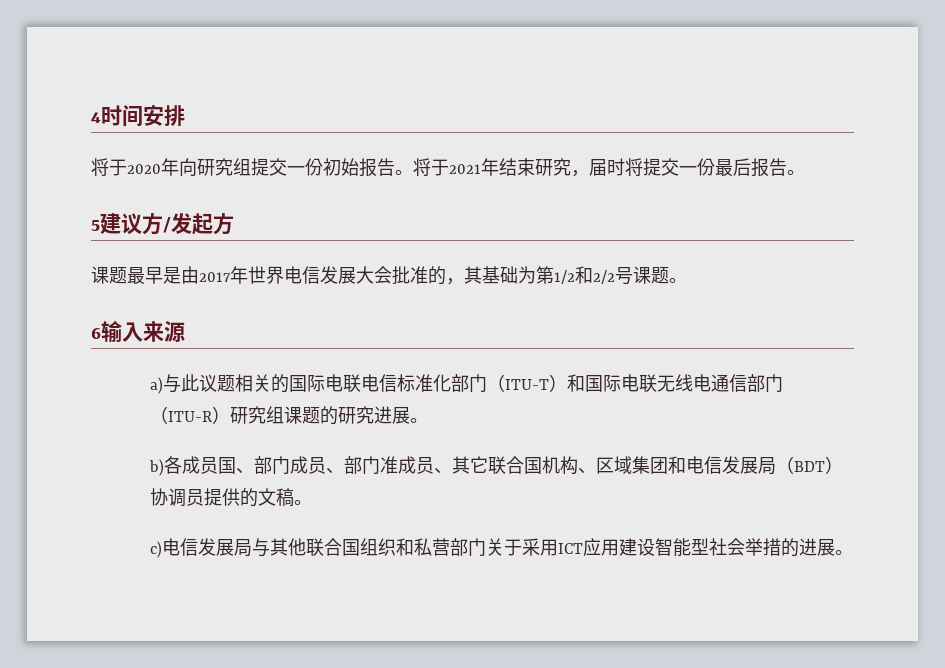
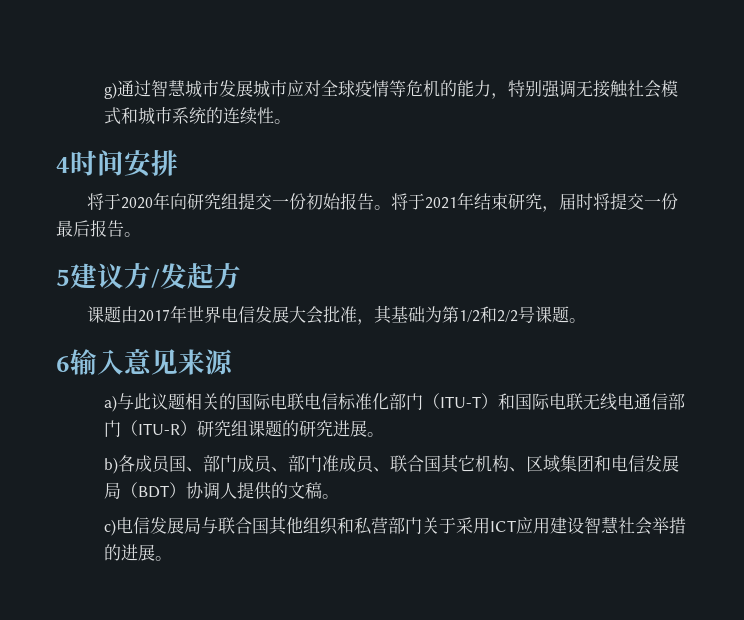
(91, 117) none -> [103,80,678,99] [103,107,291,125] g)通过智慧城市发展城市应对全球疫情等危机的能力，特别强调无接触社会模式和城市系统的连续性。 //
[127,267,181,284] 最早是 -> (121, 314) none
[428,266,446,285] 的 -> (357, 314) none
(143, 332) none -> [124,349,178,375] 意见
[452,456,543,474] 其它联合国 -> [389,454,475,473] 联合国其它
[186,489,205,506] 员 -> [219,482,237,499] 人
[270,538,361,556] 其他联合国 -> [217,516,303,535] 联合国其他
[673,538,710,557] 能型 -> [600,517,619,534] 慧

